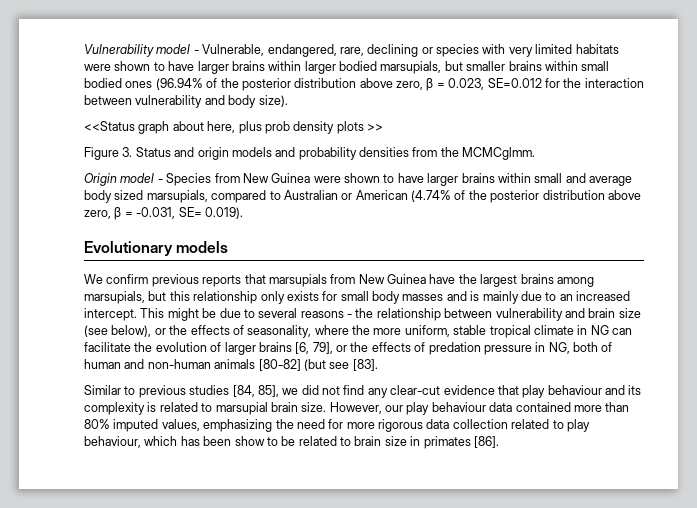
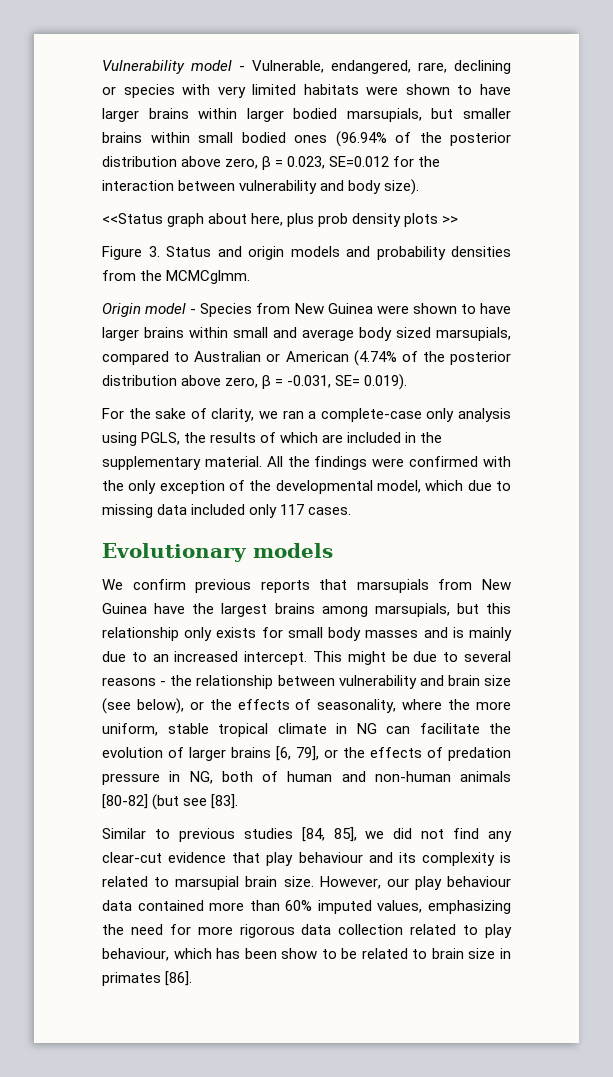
(243, 213) none -> [102,408,511,422] [102,432,443,446] [102,456,512,470] [102,480,511,494] [102,504,352,518] // For the sake of clarity, we ran a complete-case only analysis using PGLS, the results of which are included in the supplementary material. All the findings were confirmed with the only exception of the developmental model, which due to missing data included only 117 cases.
[84,419,110,429] 80% -> [285,900,313,911] 60%

